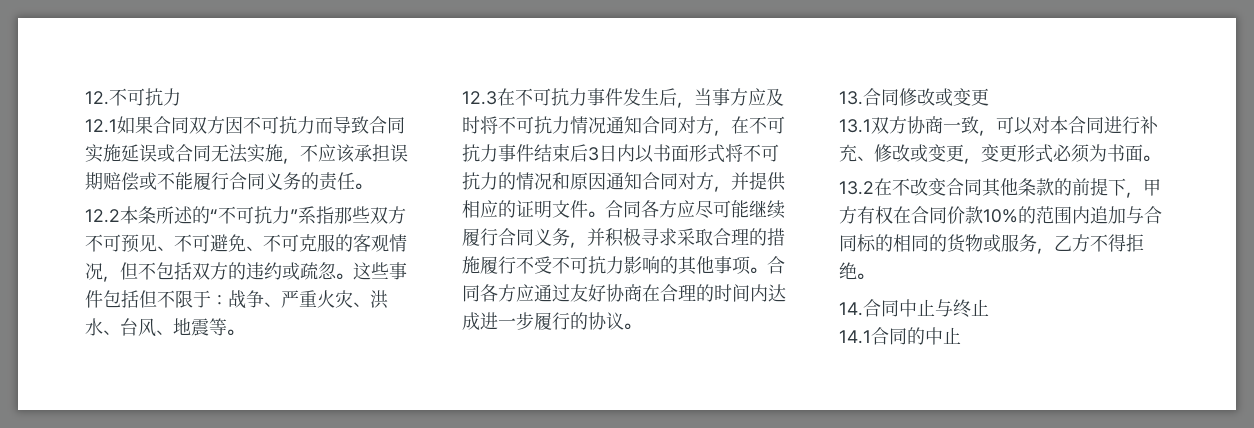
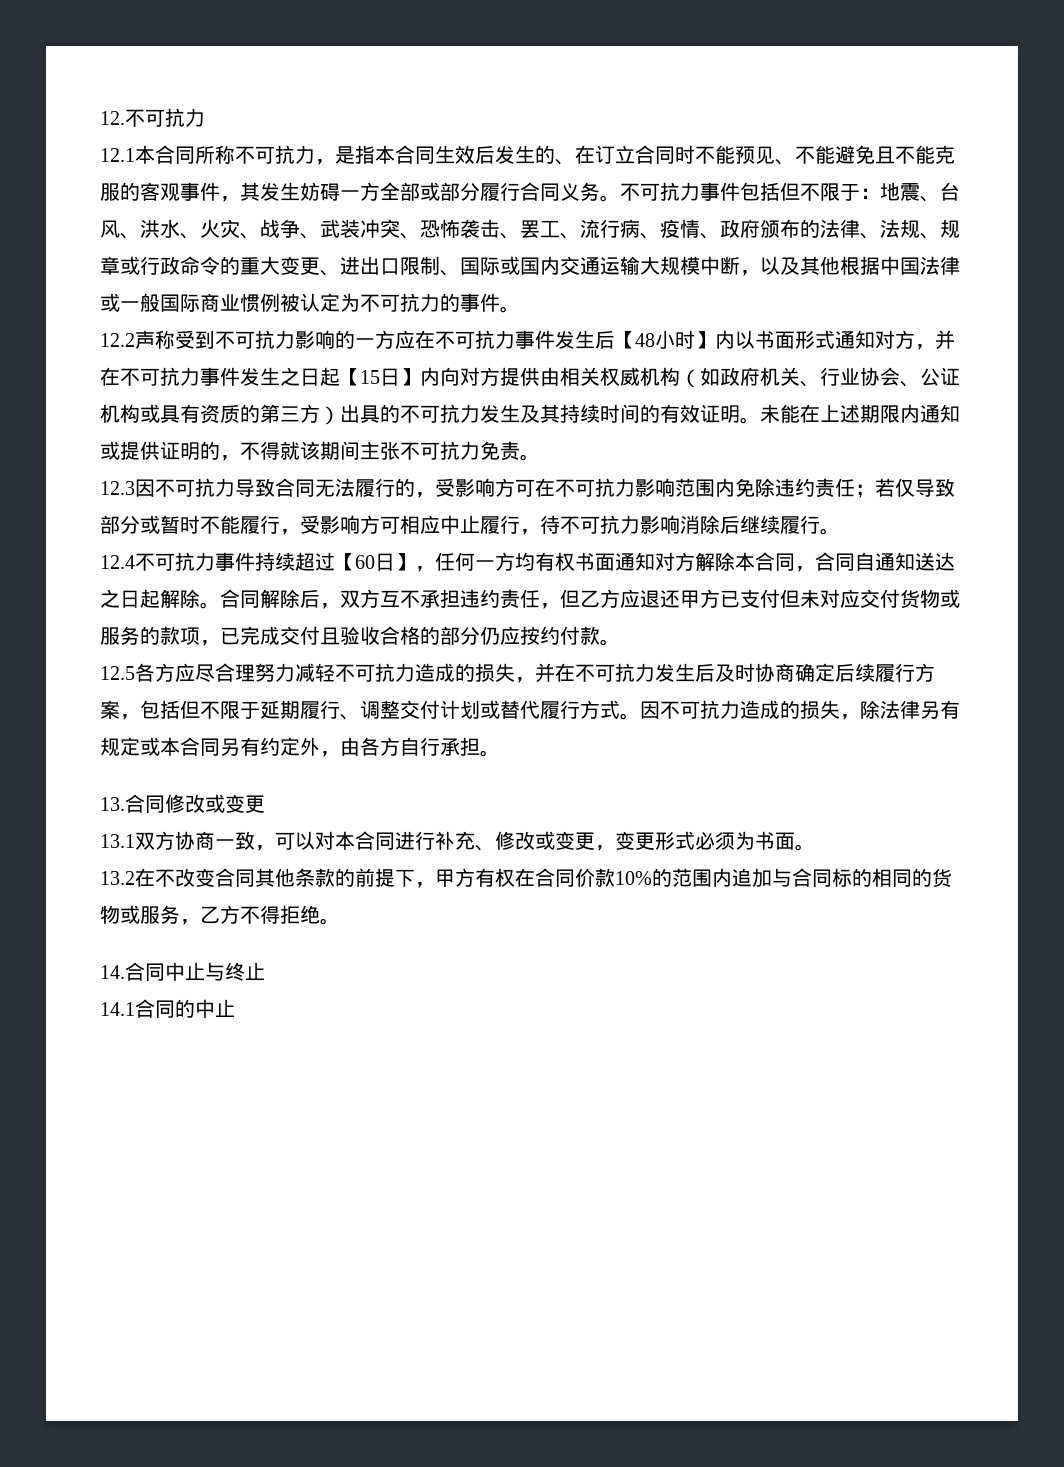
[117,116,405,134] [85,144,408,164] [85,172,372,191] [85,206,406,224] [85,234,407,253] [85,262,389,282] 如果合同双方因不可抗力而导致合同实施延误或合同无法实施，不应该承担误期赔偿或不能履行合同义务的责任。 // 12.2本条所述的“不可抗力”系指那些双方不可预见、不可避免、不可克服的客观情况，但不包括双方的违约或疏忽。这些 -> [135,145,955,165] [100,182,700,202] 本合同所称不可抗力，是指本合同生效后发生的、在订立合同时不能预见、不能避免且不能克服的客观事件，其发生妨碍一方全部或部分履行合同义务。不可抗力
[228,290,388,309] [85,318,244,337] [462,91,497,105] 战争、严重火灾、洪水、台风、地震等。 // 12.3 -> [880,182,960,202] [100,219,960,239] [100,256,960,276] [100,293,520,313] [100,330,415,349] 地震、台风、洪水、火灾、战争、武装冲突、恐怖袭击、罢工、流行病、疫情、政府颁布的法律、法规、规章或行政命令的重大变更、进出口限制、国际或国内交通运输大规模中断，以及其他根据中国法律或一般国际商业惯例被认定为不可抗力的事件。 // 12.2声称受到不可抗力影响的一方应
[677,88,784,108] [462,116,785,136] [462,144,779,163] [462,172,786,192] [462,200,785,219] [462,227,785,248] [462,256,785,275] [462,284,786,302] [462,312,624,330] ，当事方应及时将不可抗力情况通知合同对方，在不可抗力事件结束后3日内以书面形式将不可抗力的情况和原因通知合同对方，并提供相应的证明文件。合同各方应尽可能继续履行合同义务，并积极寻求采取合理的措施履行不受不可抗力影响的其他事项。合同各方应通过友好协商在合理的时间内达成进一步履行的协议 -> [615,330,955,350] [100,367,960,388] [100,404,960,425] [100,441,540,461] [100,478,955,498] [100,515,840,535] [100,552,955,572] [100,589,960,609] [100,626,620,646] [100,663,935,683] [100,700,960,720] [100,737,480,757] 【48小时】内以书面形式通知对方，并在不可抗力事件发生之日起【15日】内向对方提供由相关权威机构（如政府机关、行业协会、公证机构或具有资质的第三方）出具的不可抗力发生及其持续时间的有效证明。未能在上述期限内通知或提供证明的，不得就该期间主张不可抗力免责。 // 12.3因不可抗力导致合同无法履行的，受影响方可在不可抗力影响范围内免除违约责任；若仅导致部分或暂时不能履行，受影响方可相应中止履行，待不可抗力影响消除后继续履行。 // 12.4不可抗力事件持续超过【60日】，任何一方均有权书面通知对方解除本合同，合同自通知送达之日起解除。合同解除后，双方互不承担违约责任，但乙方应退还甲方已支付但未对应交付货物或服务的款项，已完成交付且验收合格的部分仍应按约付款。 // 12.5各方应尽合理努力减轻不可抗力造成的损失，并在不可抗力发生后及时协商确定后续履行方案，包括但不限于延期履行、调整交付计划或替代履行方式。因不可抗力造成的损失，除法律另有规定或本合同另有约定外，由各方自行承担

